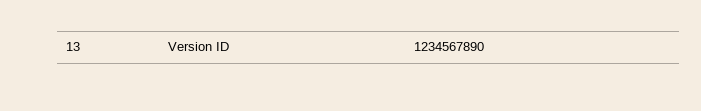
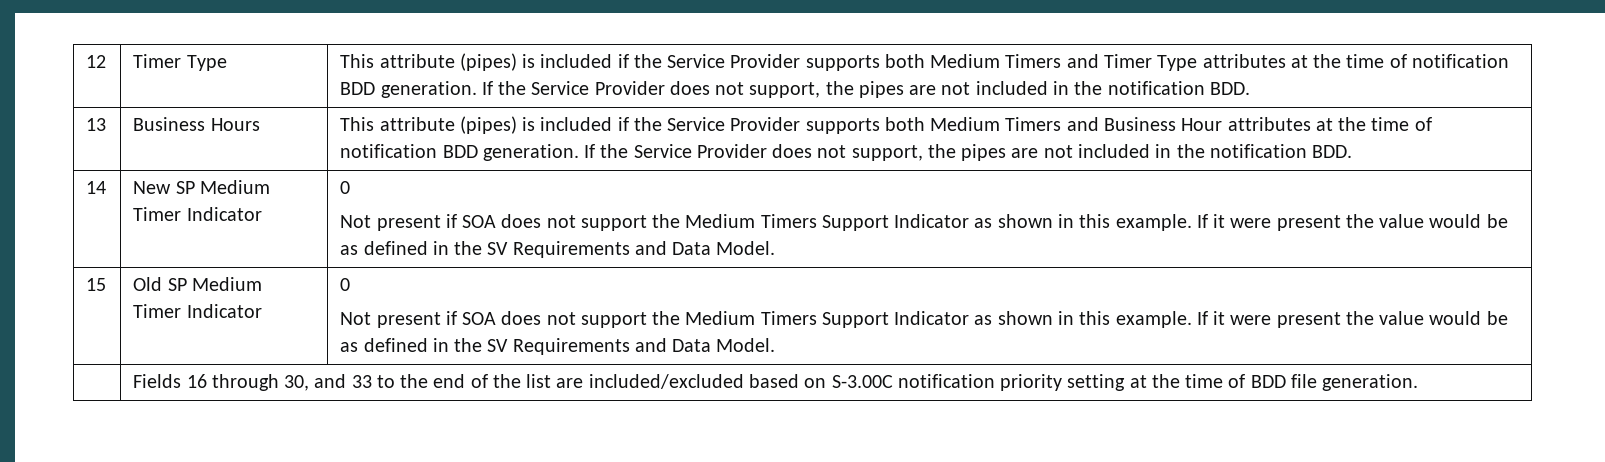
[66,42,81,51] [168,42,230,51] [414,42,485,51] 13 | Version ID | 1234567890 -> [86,55,107,68] [133,54,227,71] [340,53,1509,71] [340,81,1250,98] [86,118,107,131] [133,117,260,131] [340,116,1432,134] [340,144,1353,161] [86,181,107,194] [133,180,270,194] [133,207,262,221] [340,181,351,194] [340,214,1508,231] [340,241,776,258] [86,278,107,291] [133,277,262,291] [133,304,262,318] [340,278,351,291] [340,311,1508,328] [340,338,776,355] [133,374,1419,391] 12 | Timer Type | This attribute (pipes) is included if the Service Provider supports both Medium Timers and Timer Type attributes at the time of notification BDD generation. If the Service Provider does not support, the pipes are not included in the notification BDD. // 13 | Business Hours | This attribute (pipes) is included if the Service Provider supports both Medium Timers and Business Hour attributes at the time of notification BDD generation. If the Service Provider does not support, the pipes are not included in the notification BDD. // 14 | New SP Medium Timer Indicator | 0 // Not present if SOA does not support the Medium Timers Support Indicator as shown in this example. If it were present the value would be as defined in the SV Requirements and Data Model. // 15 | Old SP Medium Timer Indicator | 0 // Not present if SOA does not support the Medium Timers Support Indicator as shown in this example. If it were present the value would be as defined in the SV Requirements and Data Model. // | Fields 16 through 30, and 33 to the end of the list are included/excluded based on S-3.00C notification priority setting at the time of BDD file generation.

